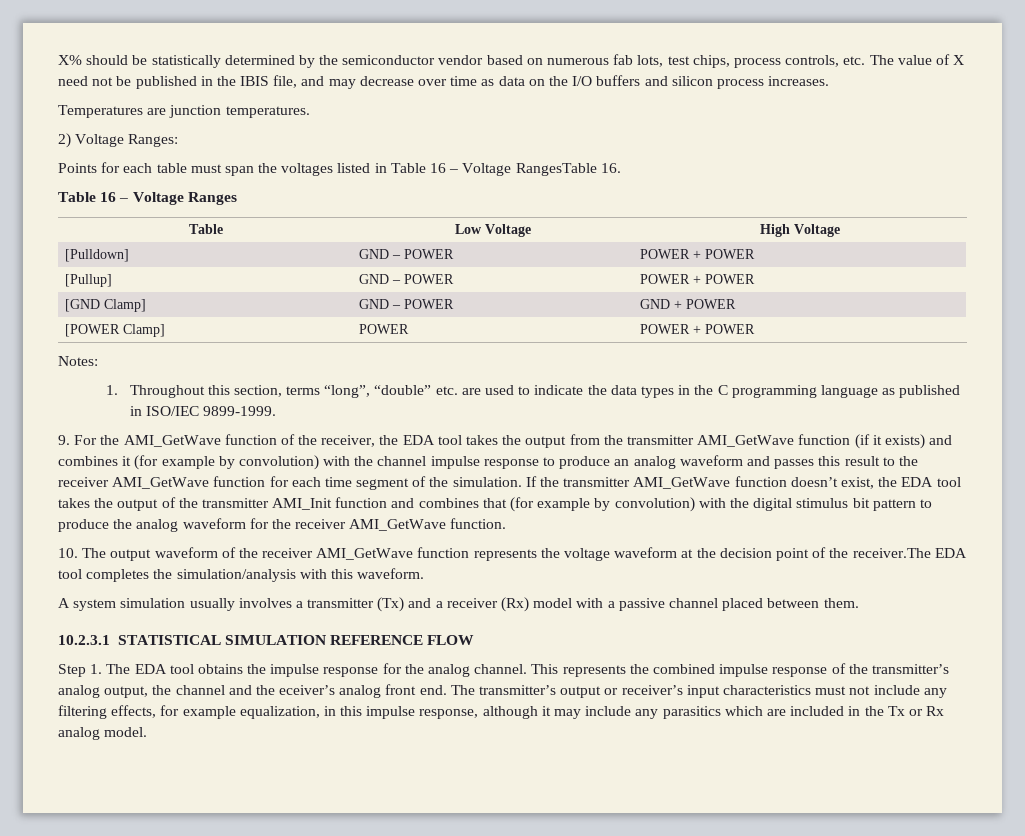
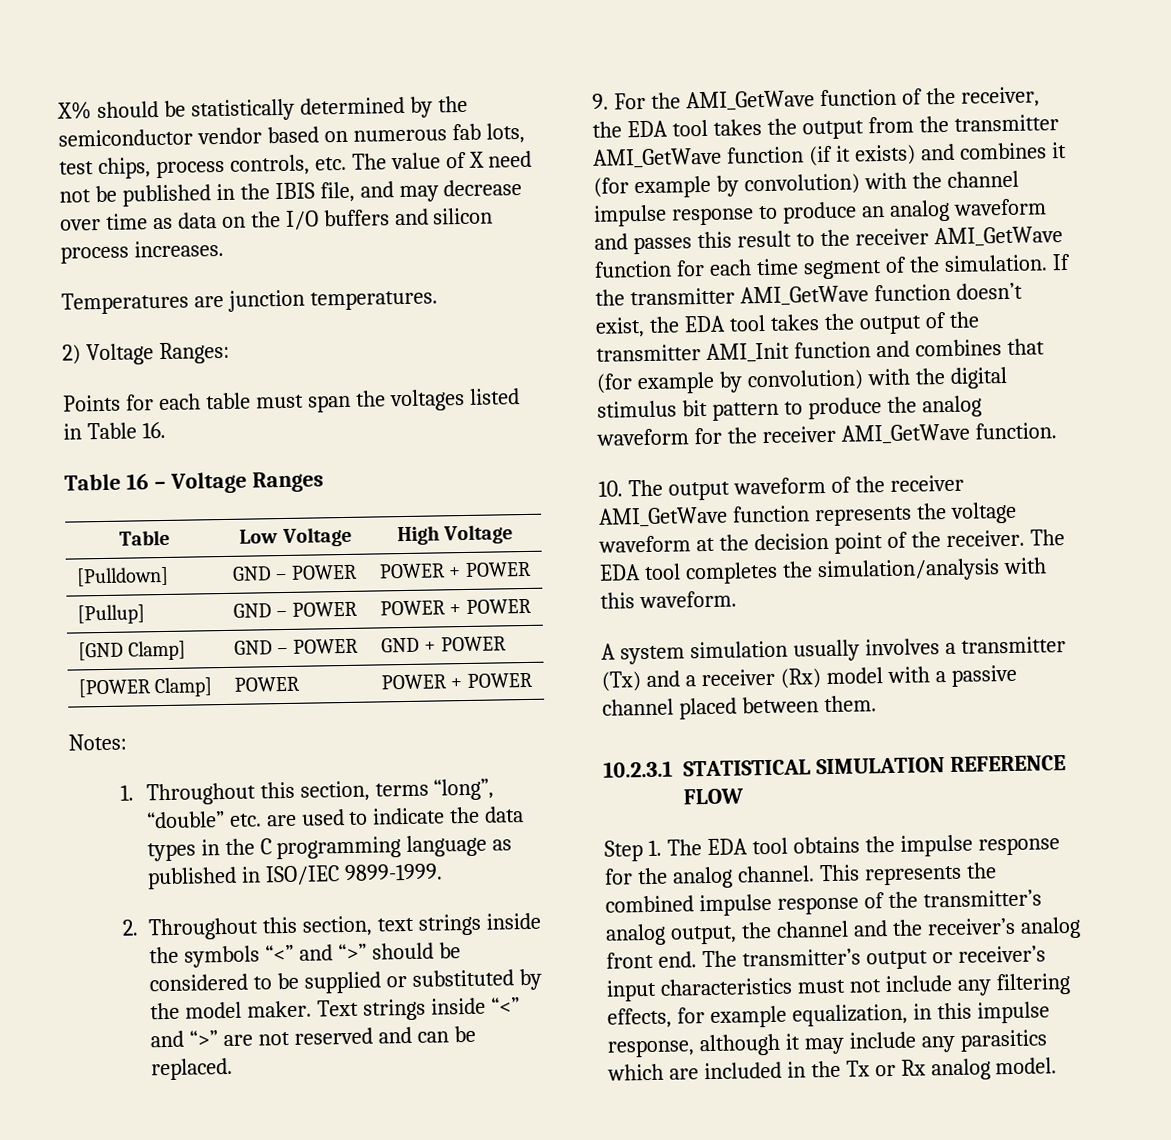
[430,163,597,176] 16 – Voltage RangesTable -> (137, 431) none
(276, 411) none -> [122,912,541,941] [149,942,461,968] [149,968,542,994] [150,997,520,1021] [150,1025,476,1048] [151,1057,234,1081] // 2. Throughout this section, text strings inside the symbols “<” and “>” should be considered to be supplied or substituted by the model maker. Text strings inside “<” and “>” are not reserved and can be replaced.
[852,548,931,558] receiver.The -> [945,529,1065,548] receiver. The
[279,685,336,695] eceiver’s -> [926,917,1016,936] receiver’s

